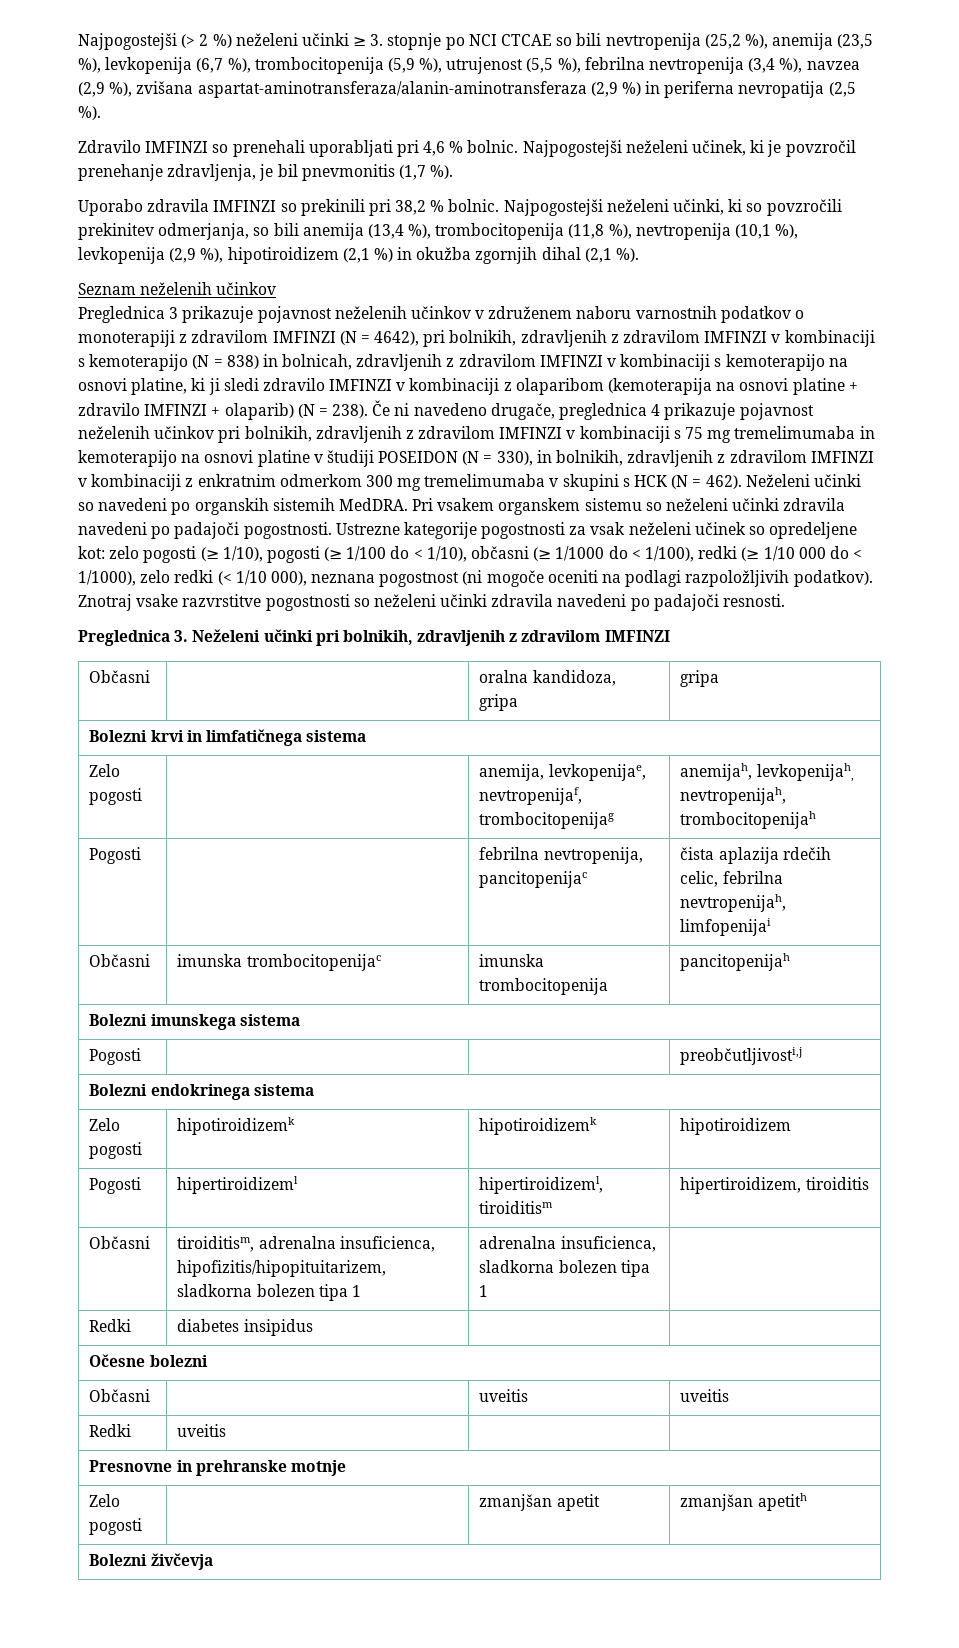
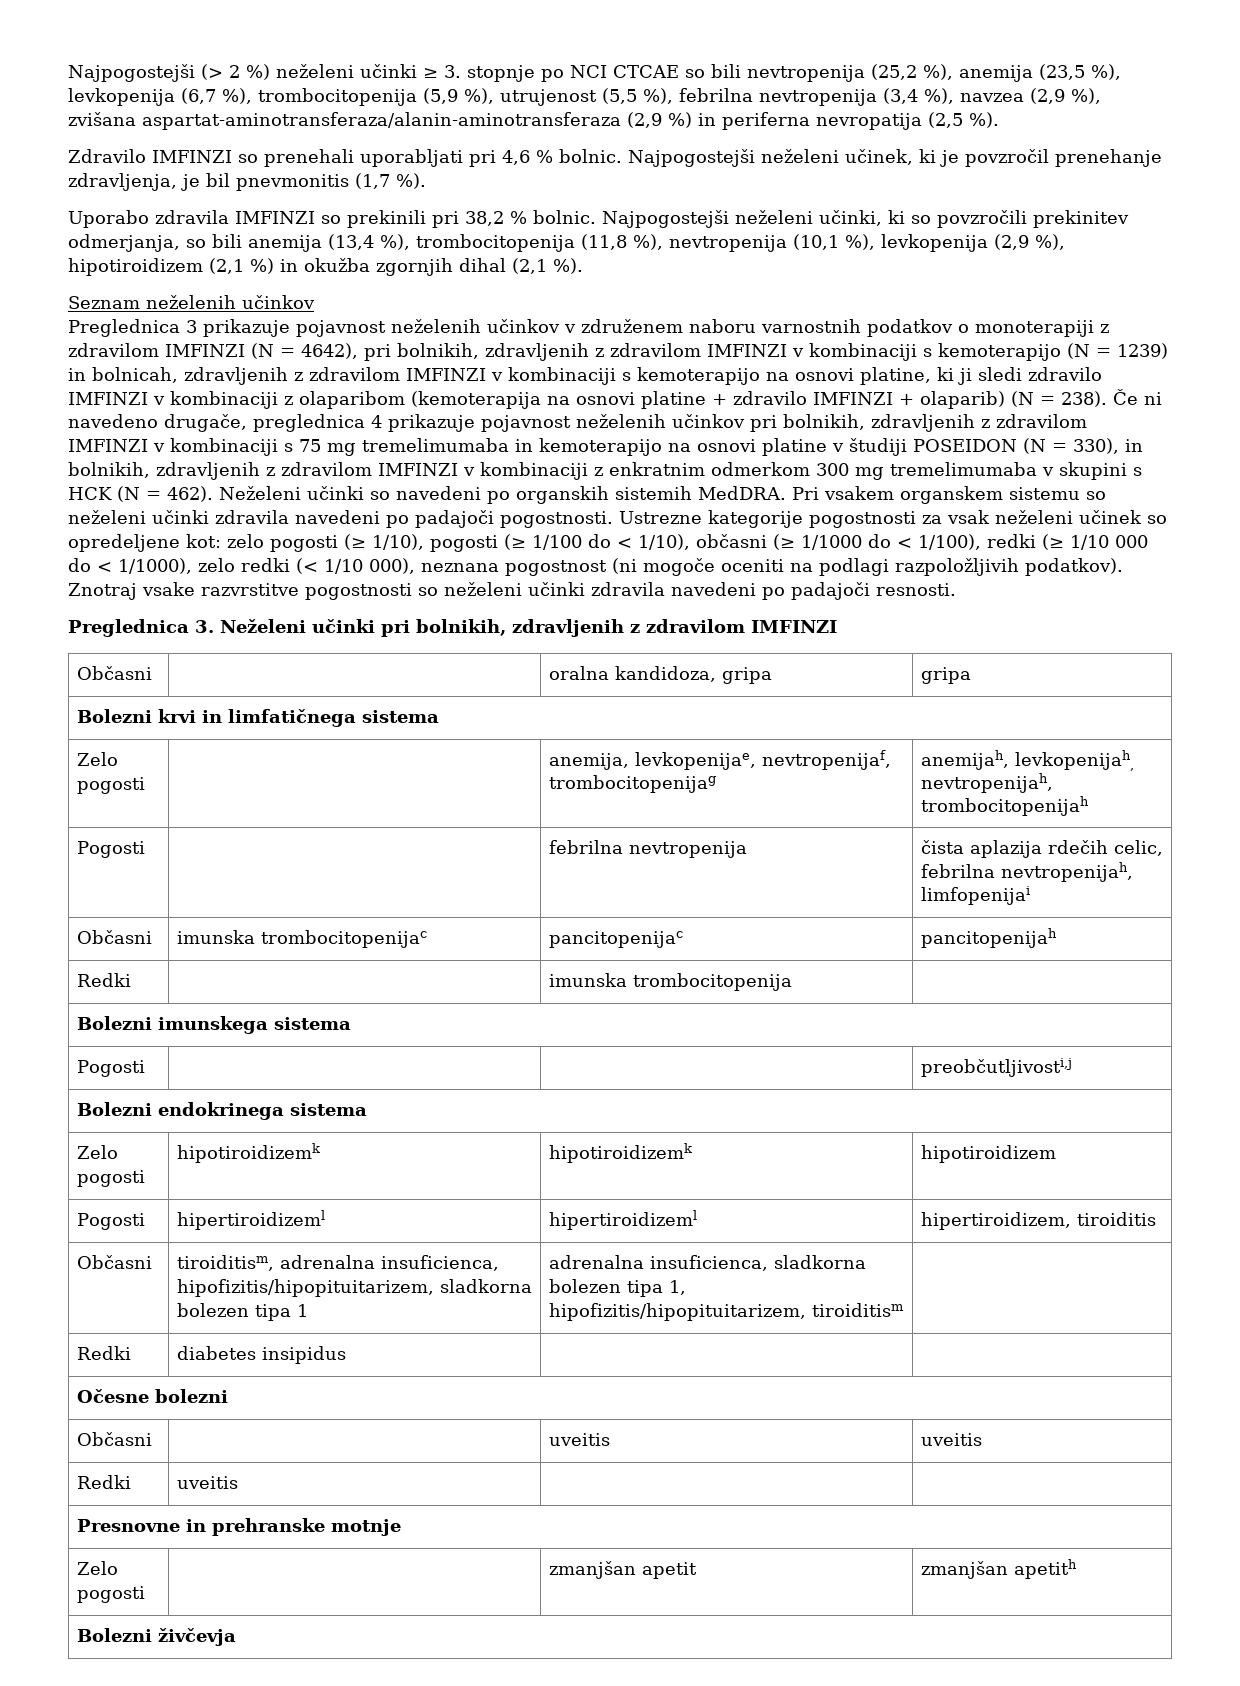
[226,355,259,369] 838) -> [1117,343,1168,359] 1239)
[543,847,643,864] [479,871,588,888] nevtropenija, pancitopenijac -> [628,841,747,858] nevtropenija
(381, 962) none -> [548,931,683,948] [920,928,1057,948] [76,973,131,987] | pancitopenijac | pancitopenijah // Redki |
[680,953,791,971] pancitopenijah -> (792, 982) none
[479,1176,604,1194] [479,1201,554,1214] hipertiroidizeml, tiroiditism -> [548,1210,697,1230] hipertiroidizeml
[479,1285,489,1297] 1 -> [668,1280,686,1295] [548,1303,903,1321] 1, hipofizitis/hipopituitarizem, tiroiditism

